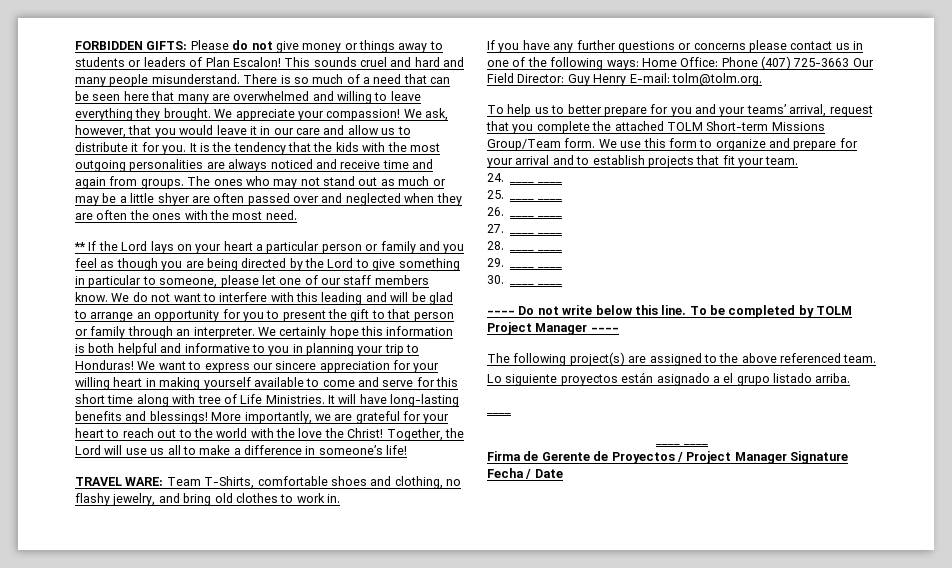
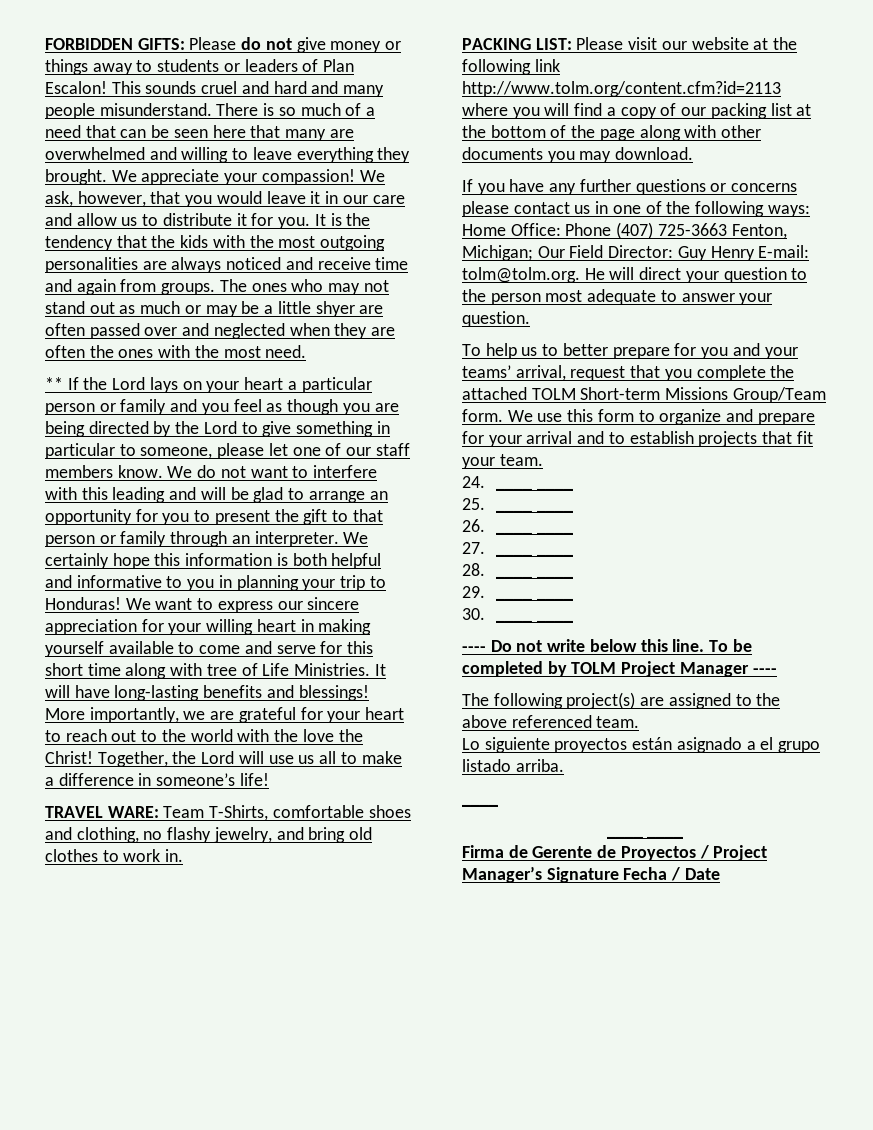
(340, 498) none -> [462,37,798,50] [462,59,560,75] [462,81,781,97] [462,103,812,119] [462,125,762,141] [462,147,694,163] // PACKING LIST: Please visit our website at the following link http://www.tolm.org/content.cfm?id=2113 where you will find a copy of our packing list at the bottom of the page along with other documents you may download.
(850, 62) none -> [731,224,787,239] [462,245,533,261] Fenton, Michigan;
(762, 79) none -> [584,267,808,283] [462,289,773,305] [462,311,530,327] He will direct your question to the person most adequate to answer your question.
[734,452,787,464] Manager -> [462,866,542,883] Manager’s

